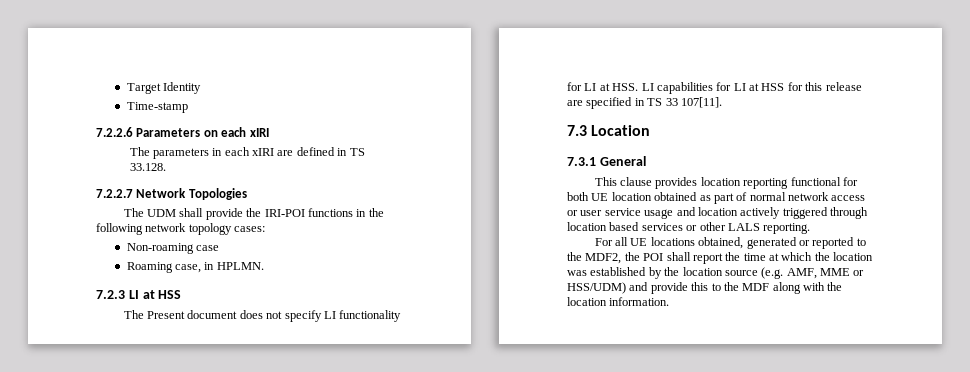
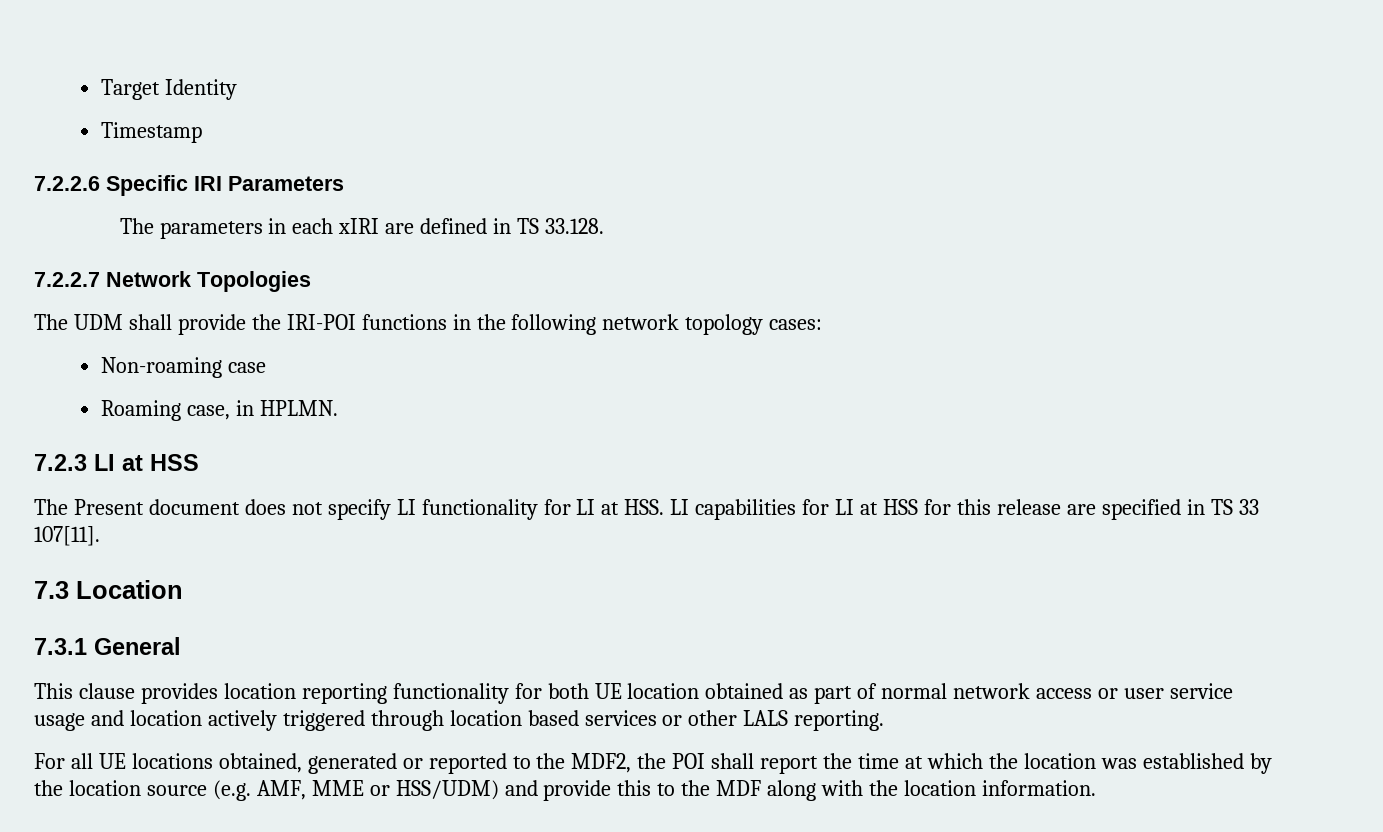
[126,102,188,113] Time-stamp -> [101,122,203,143] Timestamp
(133, 132) none -> [106,175,222,196] Specific IRI
[203,127,269,137] on each xIRI -> (344, 183) none
[790,177,841,186] functional -> [392,683,509,704] functionality

